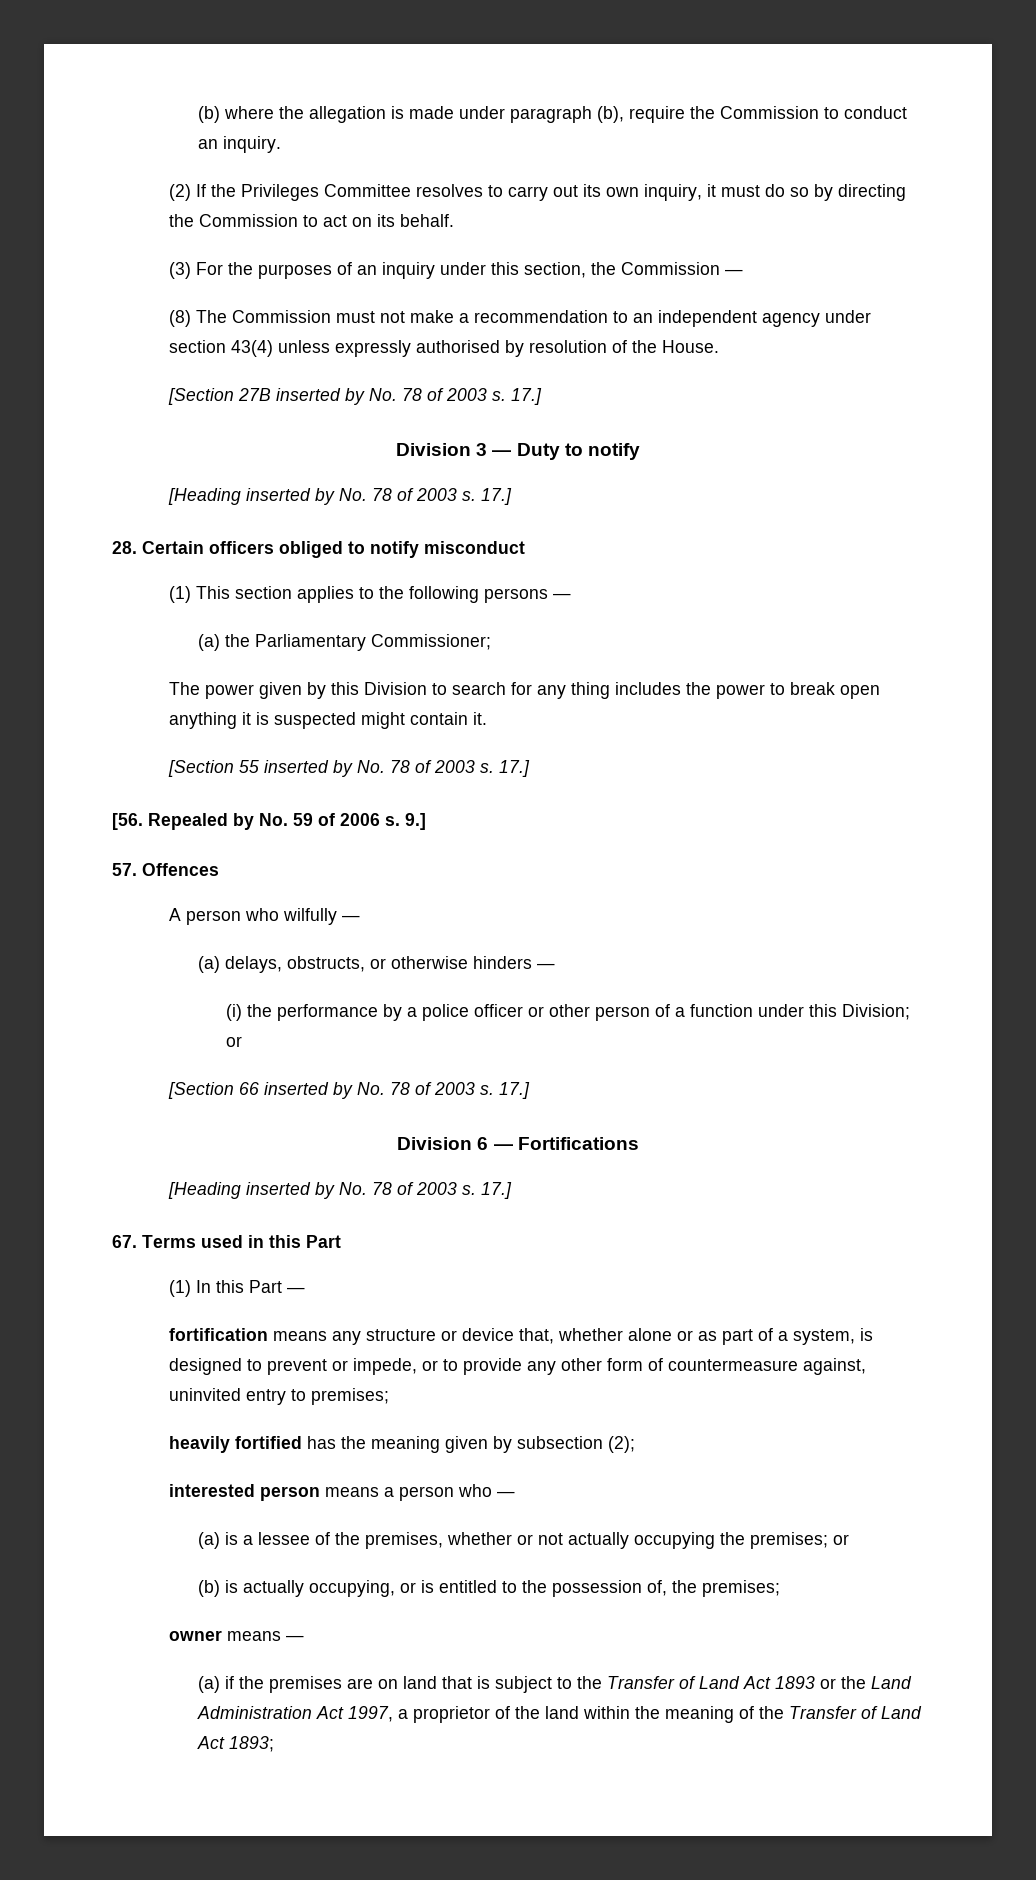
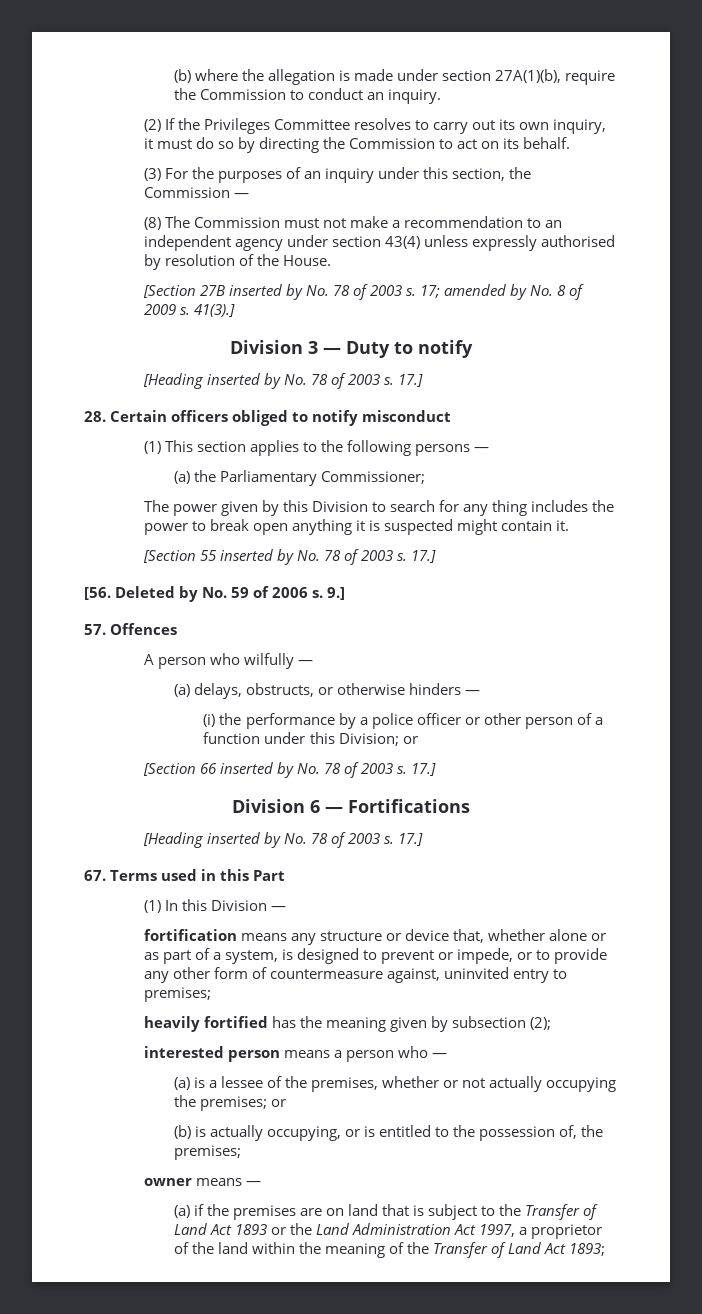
[509,106,624,123] paragraph (b), -> [441,69,561,83] section 27A(1)(b),
[511,388,543,405] 17.] -> [420,284,585,300] [143,304,235,317] 17; amended by No. 8 of 2009 s. 41(3).]
[148,813,228,830] Repealed -> [115,586,176,598] Deleted
[249,1280,283,1293] Part -> [210,900,267,911] Division

